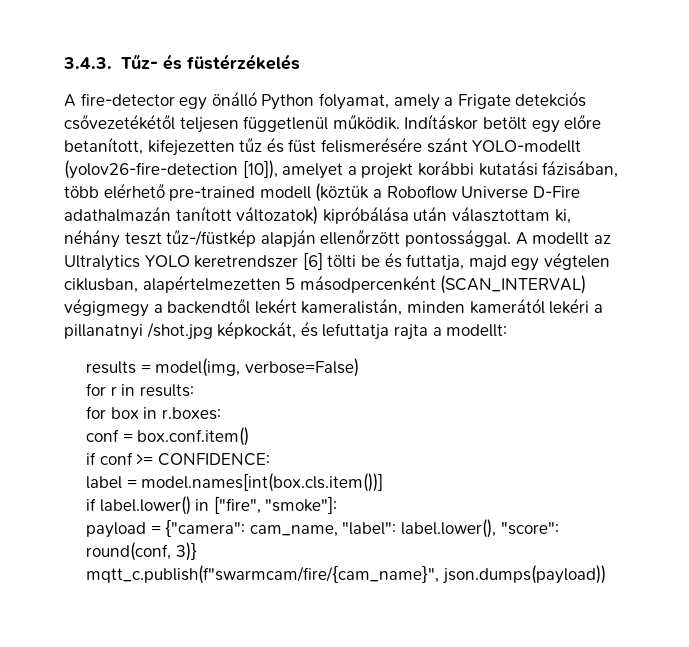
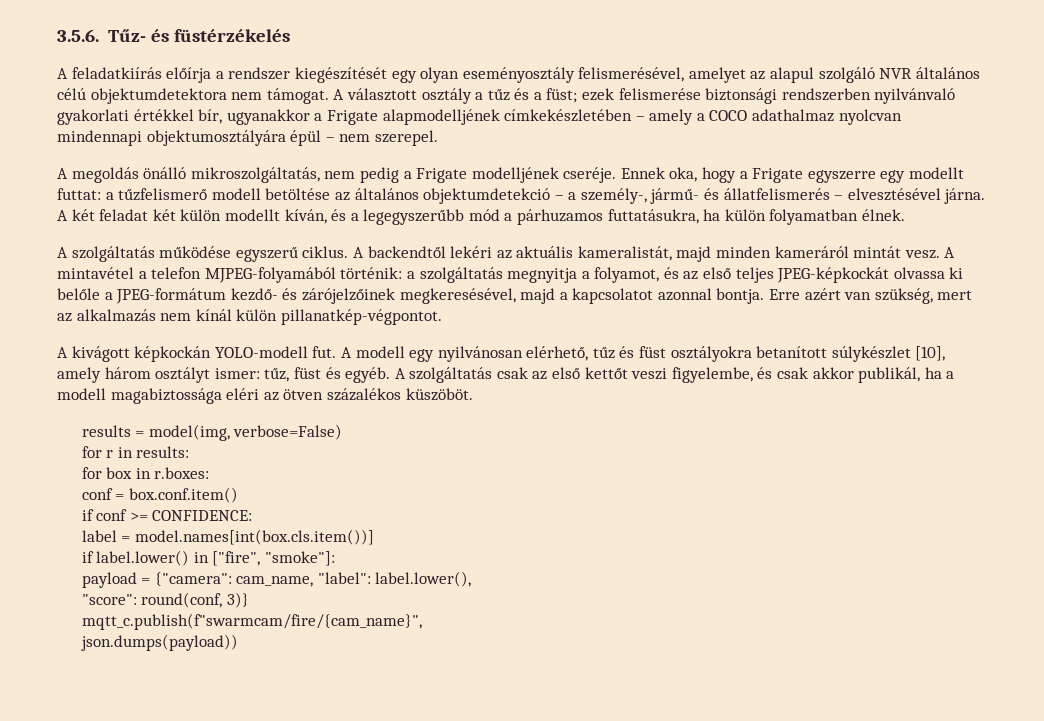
[63,57,112,69] 3.4.3. -> [57,29,99,42] 3.5.6.
[80,91,587,110] [64,114,602,133] [64,137,582,156] [64,160,619,179] [64,183,580,202] [64,206,571,225] [64,229,611,248] [64,252,610,271] [64,275,587,294] [64,298,603,317] [64,321,508,340] fire-detector egy önálló Python folyamat, amely a Frigate detekciós csővezetékétől teljesen függetlenül működik. Indításkor betölt egy előre betanított, kifejezetten tűz és füst felismerésére szánt YOLO-modellt (yolov26-fire-detection [10]), amelyet a projekt korábbi kutatási fázisában, több elérhető pre-trained modell (köztük a Roboflow Universe D-Fire adathalmazán tanított változatok) kipróbálása után választottam ki, néhány teszt tűz-/füstkép alapján ellenőrzött pontossággal. A modellt az Ultralytics YOLO keretrendszer [6] tölti be és futtatja, majd egy végtelen ciklusban, alapértelmezetten 5 másodpercenként (SCAN_INTERVAL) végigmegy a backendtől lekért kameralistán, minden kamerától lekéri a pillanatnyi /shot.jpg képkockát, és lefuttatja rajta a modellt: -> [71,67,980,83] [57,88,956,104] [57,109,902,125] [57,130,438,146] [57,167,965,183] [57,188,986,204] [57,209,906,225] [57,246,956,262] [57,267,964,283] [57,288,973,304] [57,309,442,325] [57,346,946,362] [57,367,955,383] [57,388,473,404] feladatkiírás előírja a rendszer kiegészítését egy olyan eseményosztály felismerésével, amelyet az alapul szolgáló NVR általános célú objektumdetektora nem támogat. A választott osztály a tűz és a füst; ezek felismerése biztonsági rendszerben nyilvánvaló gyakorlati értékkel bír, ugyanakkor a Frigate alapmodelljének címkekészletében – amely a COCO adathalmaz nyolcvan mindennapi objektumosztályára épül – nem szerepel. // A megoldás önálló mikroszolgáltatás, nem pedig a Frigate modelljének cseréje. Ennek oka, hogy a Frigate egyszerre egy modellt futtat: a tűzfelismerő modell betöltése az általános objektumdetekció – a személy-, jármű- és állatfelismerés – elvesztésével járna. A két feladat két külön modellt kíván, és a legegyszerűbb mód a párhuzamos futtatásukra, ha külön folyamatban élnek. // A szolgáltatás működése egyszerű ciklus. A backendtől lekéri az aktuális kameralistát, majd minden kameráról mintát vesz. A mintavétel a telefon MJPEG-folyamából történik: a szolgáltatás megnyitja a folyamot, és az első teljes JPEG-képkockát olvassa ki belőle a JPEG-formátum kezdő- és zárójelzőinek megkeresésével, majd a kapcsolatot azonnal bontja. Erre azért van szükség, mert az alkalmazás nem kínál külön pillanatkép-végpontot. // A kivágott képkockán YOLO-modell fut. A modell egy nyilvánosan elérhető, tűz és füst osztályokra betanított súlykészlet [10], amely három osztályt ismer: tűz, füst és egyéb. A szolgáltatás csak az első kettőt veszi figyelembe, és csak akkor publikál, ha a modell magabiztossága eléri az ötven százalékos küszöböt.
(497, 528) none -> (472, 579) //
(440, 574) none -> (422, 621) //

